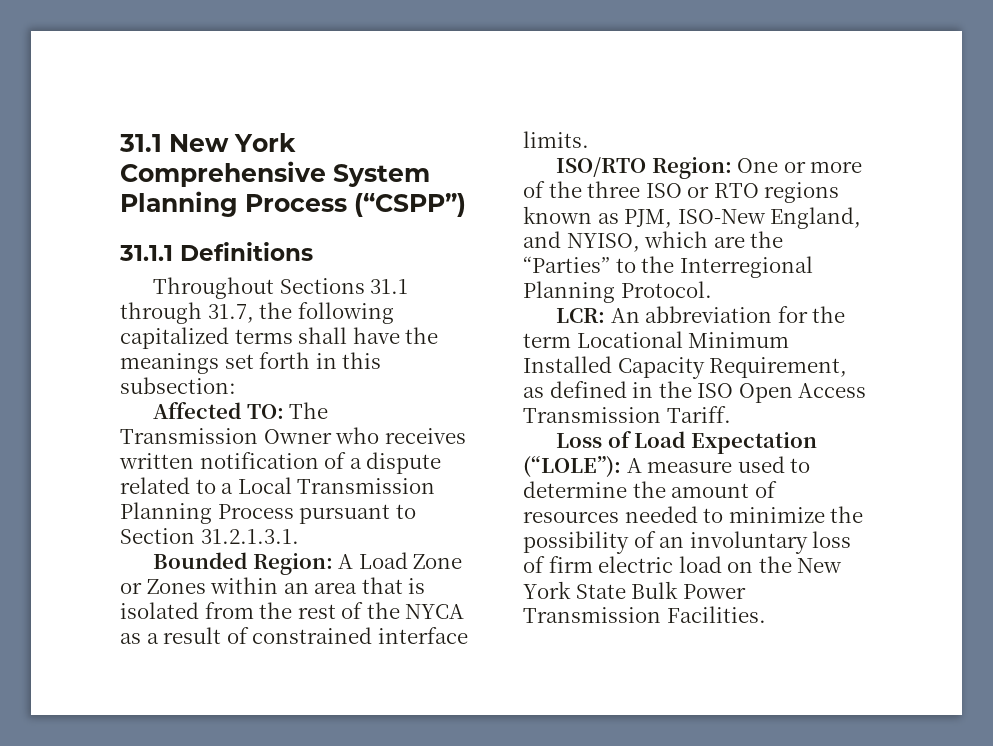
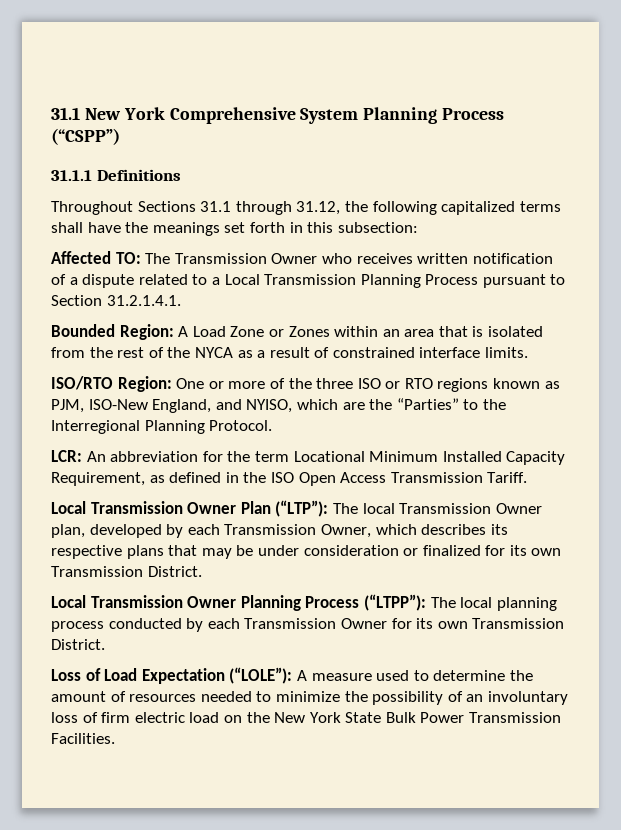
[207,304,254,323] 31.7, -> [296,201,341,215] 31.12,
[200,529,299,544] 31.2.1.3.1. -> [106,295,181,306] 31.2.1.4.1.
(731, 414) none -> [51,500,542,517] [51,524,508,538] [51,545,562,559] [51,566,202,577] [51,594,557,611] [51,618,565,632] [51,639,105,650] // Local Transmission Owner Plan (“LTP”): The local Transmission Owner plan, developed by each Transmission Owner, which describes its respective plans that may be under consideration or finalized for its own Transmission District. // Local Transmission Owner Planning Process (“LTPP”): The local planning process conducted by each Transmission Owner for its own Transmission District.

